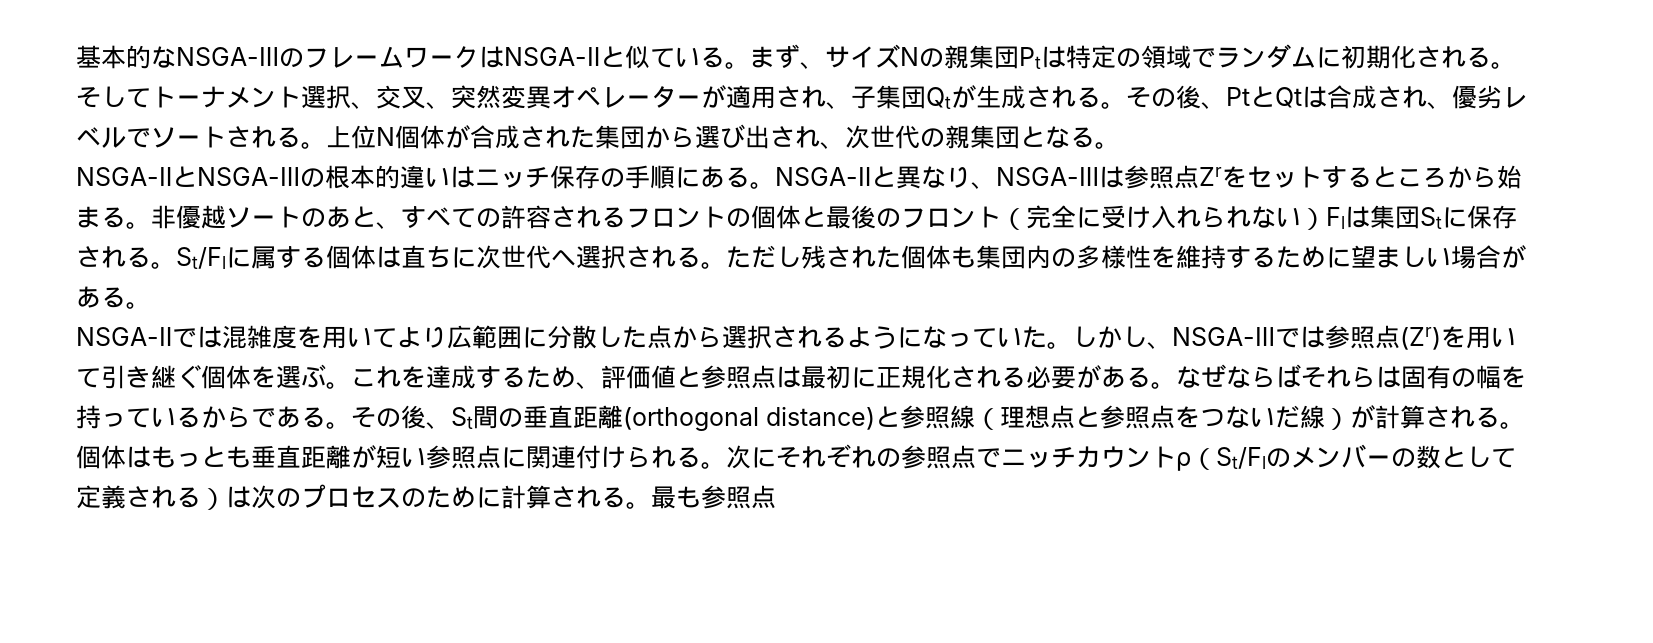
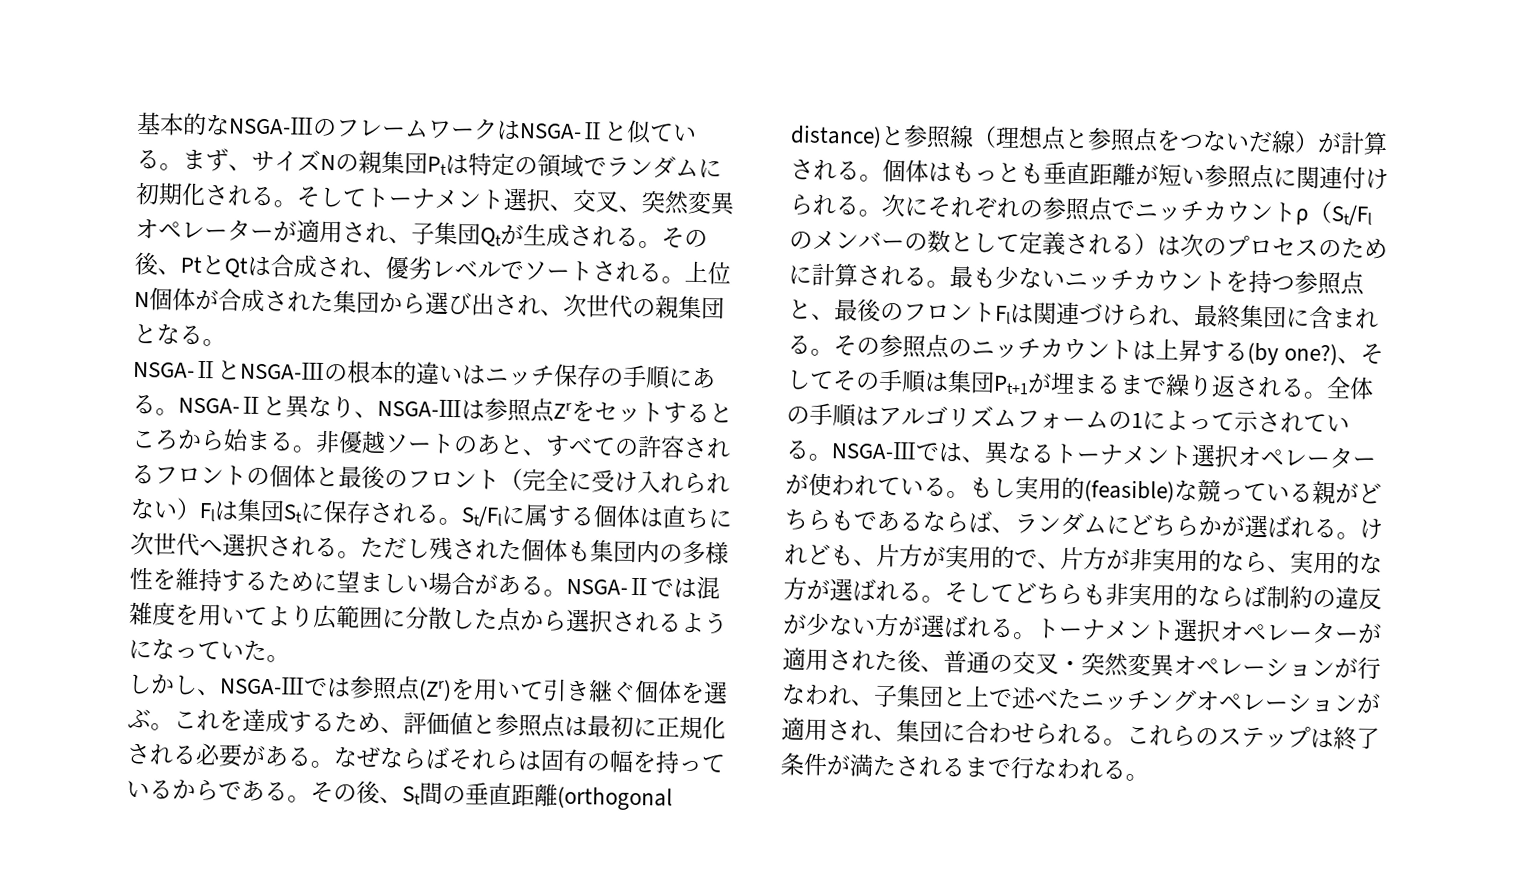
(151, 305) // -> (567, 593) none
(1072, 345) none -> (290, 659) //
[701,485,776,509] 参照点 -> [995,265,1365,296] [788,298,1379,330] [787,333,1385,366] [786,368,1374,400] [786,402,1350,433] [785,439,1376,469] [785,472,1382,505] [784,509,1383,540] [784,543,1383,575] [783,577,1382,610] [783,612,1382,644] [782,647,1381,680] [781,683,1381,714] [781,717,1380,751] [780,752,1149,782] 少ないニッチカウントを持つ参照点と、最後のフロントFlは関連づけられ、最終集団に含まれる。その参照点のニッチカウントは上昇する(by one?)、そしてその手順は集団Pt+1が埋まるまで繰り返される。全体の手順はアルゴリズムフォームの1によって示されている。NSGA-Ⅲでは、異なるトーナメント選択オペレーターが使われている。もし実用的(feasible)な競っている親がどちらもであるならば、ランダムにどちらかが選ばれる。けれども、片方が実用的で、片方が非実用的なら、実用的な方が選ばれる。そしてどちらも非実用的ならば制約の違反が少ない方が選ばれる。トーナメント選択オペレーターが適用された後、普通の交叉・突然変異オペレーションが行なわれ、子集団と上で述べたニッチングオペレーションが適用され、集団に合わせられる。これらのステップは終了条件が満たされるまで行なわれる。

